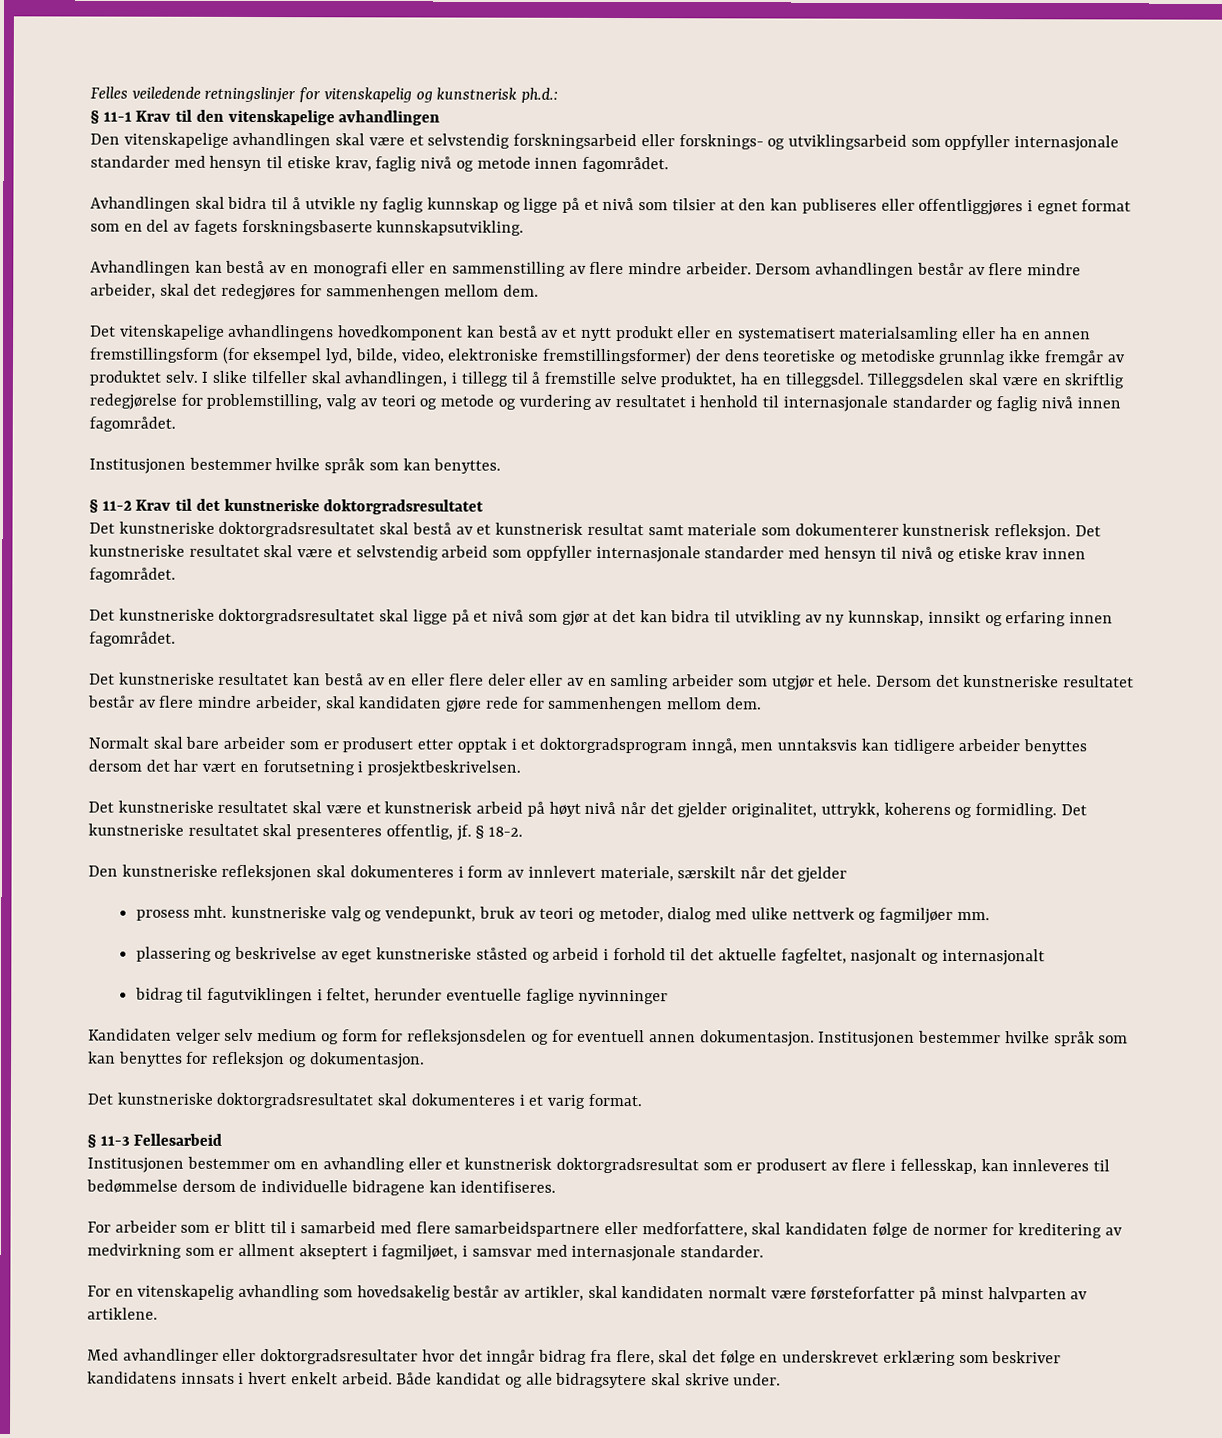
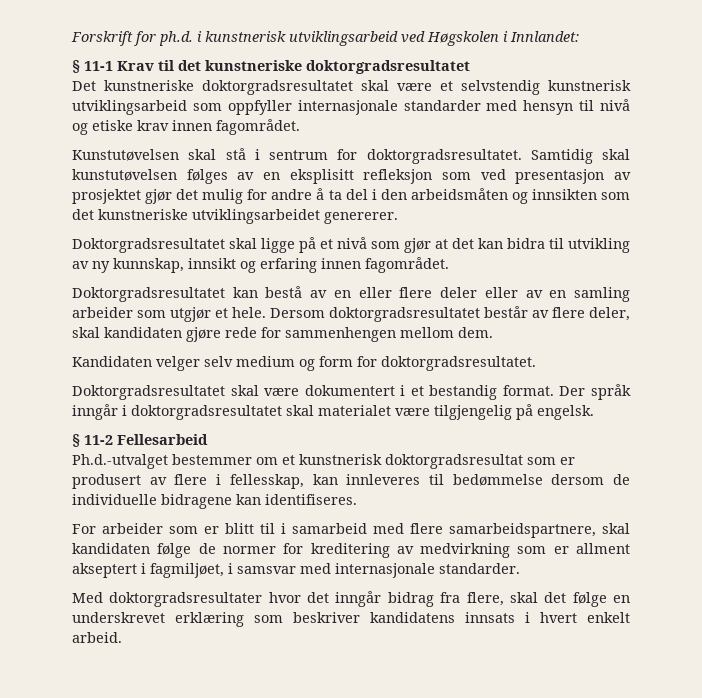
[90,86,559,103] [90,109,441,126] [90,132,1120,152] [90,155,669,173] [90,196,1132,216] [90,219,525,236] [90,260,1082,278] [90,283,540,301] [90,324,1092,342] [89,346,1125,366] [89,370,1125,389] [89,393,1121,412] [89,416,176,432] [89,457,502,474] [89,499,132,513] Felles veiledende retningslinjer for vitenskapelig og kunstnerisk ph.d.: // § 11-1 Krav til den vitenskapelige avhandlingen // Den vitenskapelige avhandlingen skal være et selvstendig forskningsarbeid eller forsknings- og utviklingsarbeid som oppfyller internasjonale standarder med hensyn til etiske krav, faglig nivå og metode innen fagområdet. // Avhandlingen skal bidra til å utvikle ny faglig kunnskap og ligge på et nivå som tilsier at den kan publiseres eller offentliggjøres i egnet format som en del av fagets forskningsbaserte kunnskapsutvikling. // Avhandlingen kan bestå av en monografi eller en sammenstilling av flere mindre arbeider. Dersom avhandlingen består av flere mindre arbeider, skal det redegjøres for sammenhengen mellom dem. // Det vitenskapelige avhandlingens hovedkomponent kan bestå av et nytt produkt eller en systematisert materialsamling eller ha en annen fremstillingsform (for eksempel lyd, bilde, video, elektroniske fremstillingsformer) der dens teoretiske og metodiske grunnlag ikke fremgår av produktet selv. I slike tilfeller skal avhandlingen, i tillegg til å fremstille selve produktet, ha en tilleggsdel. Tilleggsdelen skal være en skriftlig redegjørelse for problemstilling, valg av teori og metode og vurdering av resultatet i henhold til internasjonale standarder og faglig nivå innen fagområdet. // Institusjonen bestemmer hvilke språk som kan benyttes. // § 11-2 -> [71,31,579,46] [72,60,113,73] Forskrift for ph.d. i kunstnerisk utviklingsarbeid ved Høgskolen i Innlandet: // § 11-1
[411,522,1101,541] [89,544,489,561] bestå av et kunstnerisk resultat samt materiale som dokumenterer kunstnerisk refleksjon. Det kunstneriske resultatet skal være et selvstendig arbeid -> [397,80,631,95] [72,100,187,115] være et selvstendig kunstnerisk utviklingsarbeid
[89,608,376,625] Det kunstneriske doktorgradsresultatet -> [72,148,630,164] [72,169,631,184] [72,188,630,204] [72,209,398,224] [72,238,225,253] Kunstutøvelsen skal stå i sentrum for doktorgradsresultatet. Samtidig skal kunstutøvelsen følges av en eksplisitt refleksjon som ved presentasjon av prosjektet gjør det mulig for andre å ta del i den arbeidsmåten og innsikten som det kunstneriske utviklingsarbeidet genererer. // Doktorgradsresultatet
[89,672,290,686] Det kunstneriske resultatet -> [72,287,225,302] Doktorgradsresultatet
[935,674,1134,688] [88,695,322,712] det kunstneriske resultatet består av flere mindre arbeider, -> [329,306,630,322] doktorgradsresultatet består av flere deler,
[88,736,1088,755] [88,759,522,777] [88,800,1087,819] [88,823,524,841] [88,864,848,883] [135,905,990,924] [135,946,1045,966] [134,987,669,1005] // Normalt skal bare arbeider som er produsert etter opptak i et doktorgradsprogram inngå, men unntaksvis kan tidligere arbeider benyttes dersom det har vært en forutsetning i prosjektbeskrivelsen. // Det kunstneriske resultatet skal være et kunstnerisk arbeid på høyt nivå når det gjelder originalitet, uttrykk, koherens og formidling. Det kunstneriske resultatet skal presenteres offentlig, jf. § 18-2. // Den kunstneriske refleksjonen skal dokumenteres i form av innlevert materiale, særskilt når det gjelder // prosess mht. kunstneriske valg og vendepunkt, bruk av teori og metoder, dialog med ulike nettverk og fagmiljøer mm. // plassering og beskrivelse av eget kunstneriske ståsted og arbeid i forhold til det aktuelle fagfeltet, nasjonalt og internasjonalt // bidrag til fagutviklingen i feltet, herunder eventuelle faglige nyvinninger -> (493, 332) none
[407,1029,1129,1047] [88,1051,425,1069] [87,1092,642,1109] [87,1134,130,1148] refleksjonsdelen og for eventuell annen dokumentasjon. Institusjonen bestemmer hvilke språk som kan benyttes for refleksjon og dokumentasjon. // Det kunstneriske doktorgradsresultatet skal dokumenteres i et varig format. // § 11-3 -> [381,356,536,371] [72,384,631,400] [72,404,594,420] [72,434,113,447] doktorgradsresultatet. // Doktorgradsresultatet skal være dokumentert i et bestandig format. Der språk inngår i doktorgradsresultatet skal materialet være tilgjengelig på engelsk. // § 11-2
[87,1157,184,1173] Institusjonen -> [72,454,168,469] Ph.d.-utvalget
[300,1157,442,1173] en avhandling eller -> (278, 461) none
[454,1221,748,1238] samarbeidspartnere eller medforfattere, -> [449,523,596,538] samarbeidspartnere,
[87,1284,1088,1303] [87,1307,158,1320] // For en vitenskapelig avhandling som hovedsakelig består av artikler, skal kandidaten normalt være førsteforfatter på minst halvparten av artiklene. -> (520, 568) none
[122,1348,257,1364] avhandlinger eller -> (103, 597) none
[396,1372,782,1389] Både kandidat og alle bidragsytere skal skrive under. -> (122, 637) none

